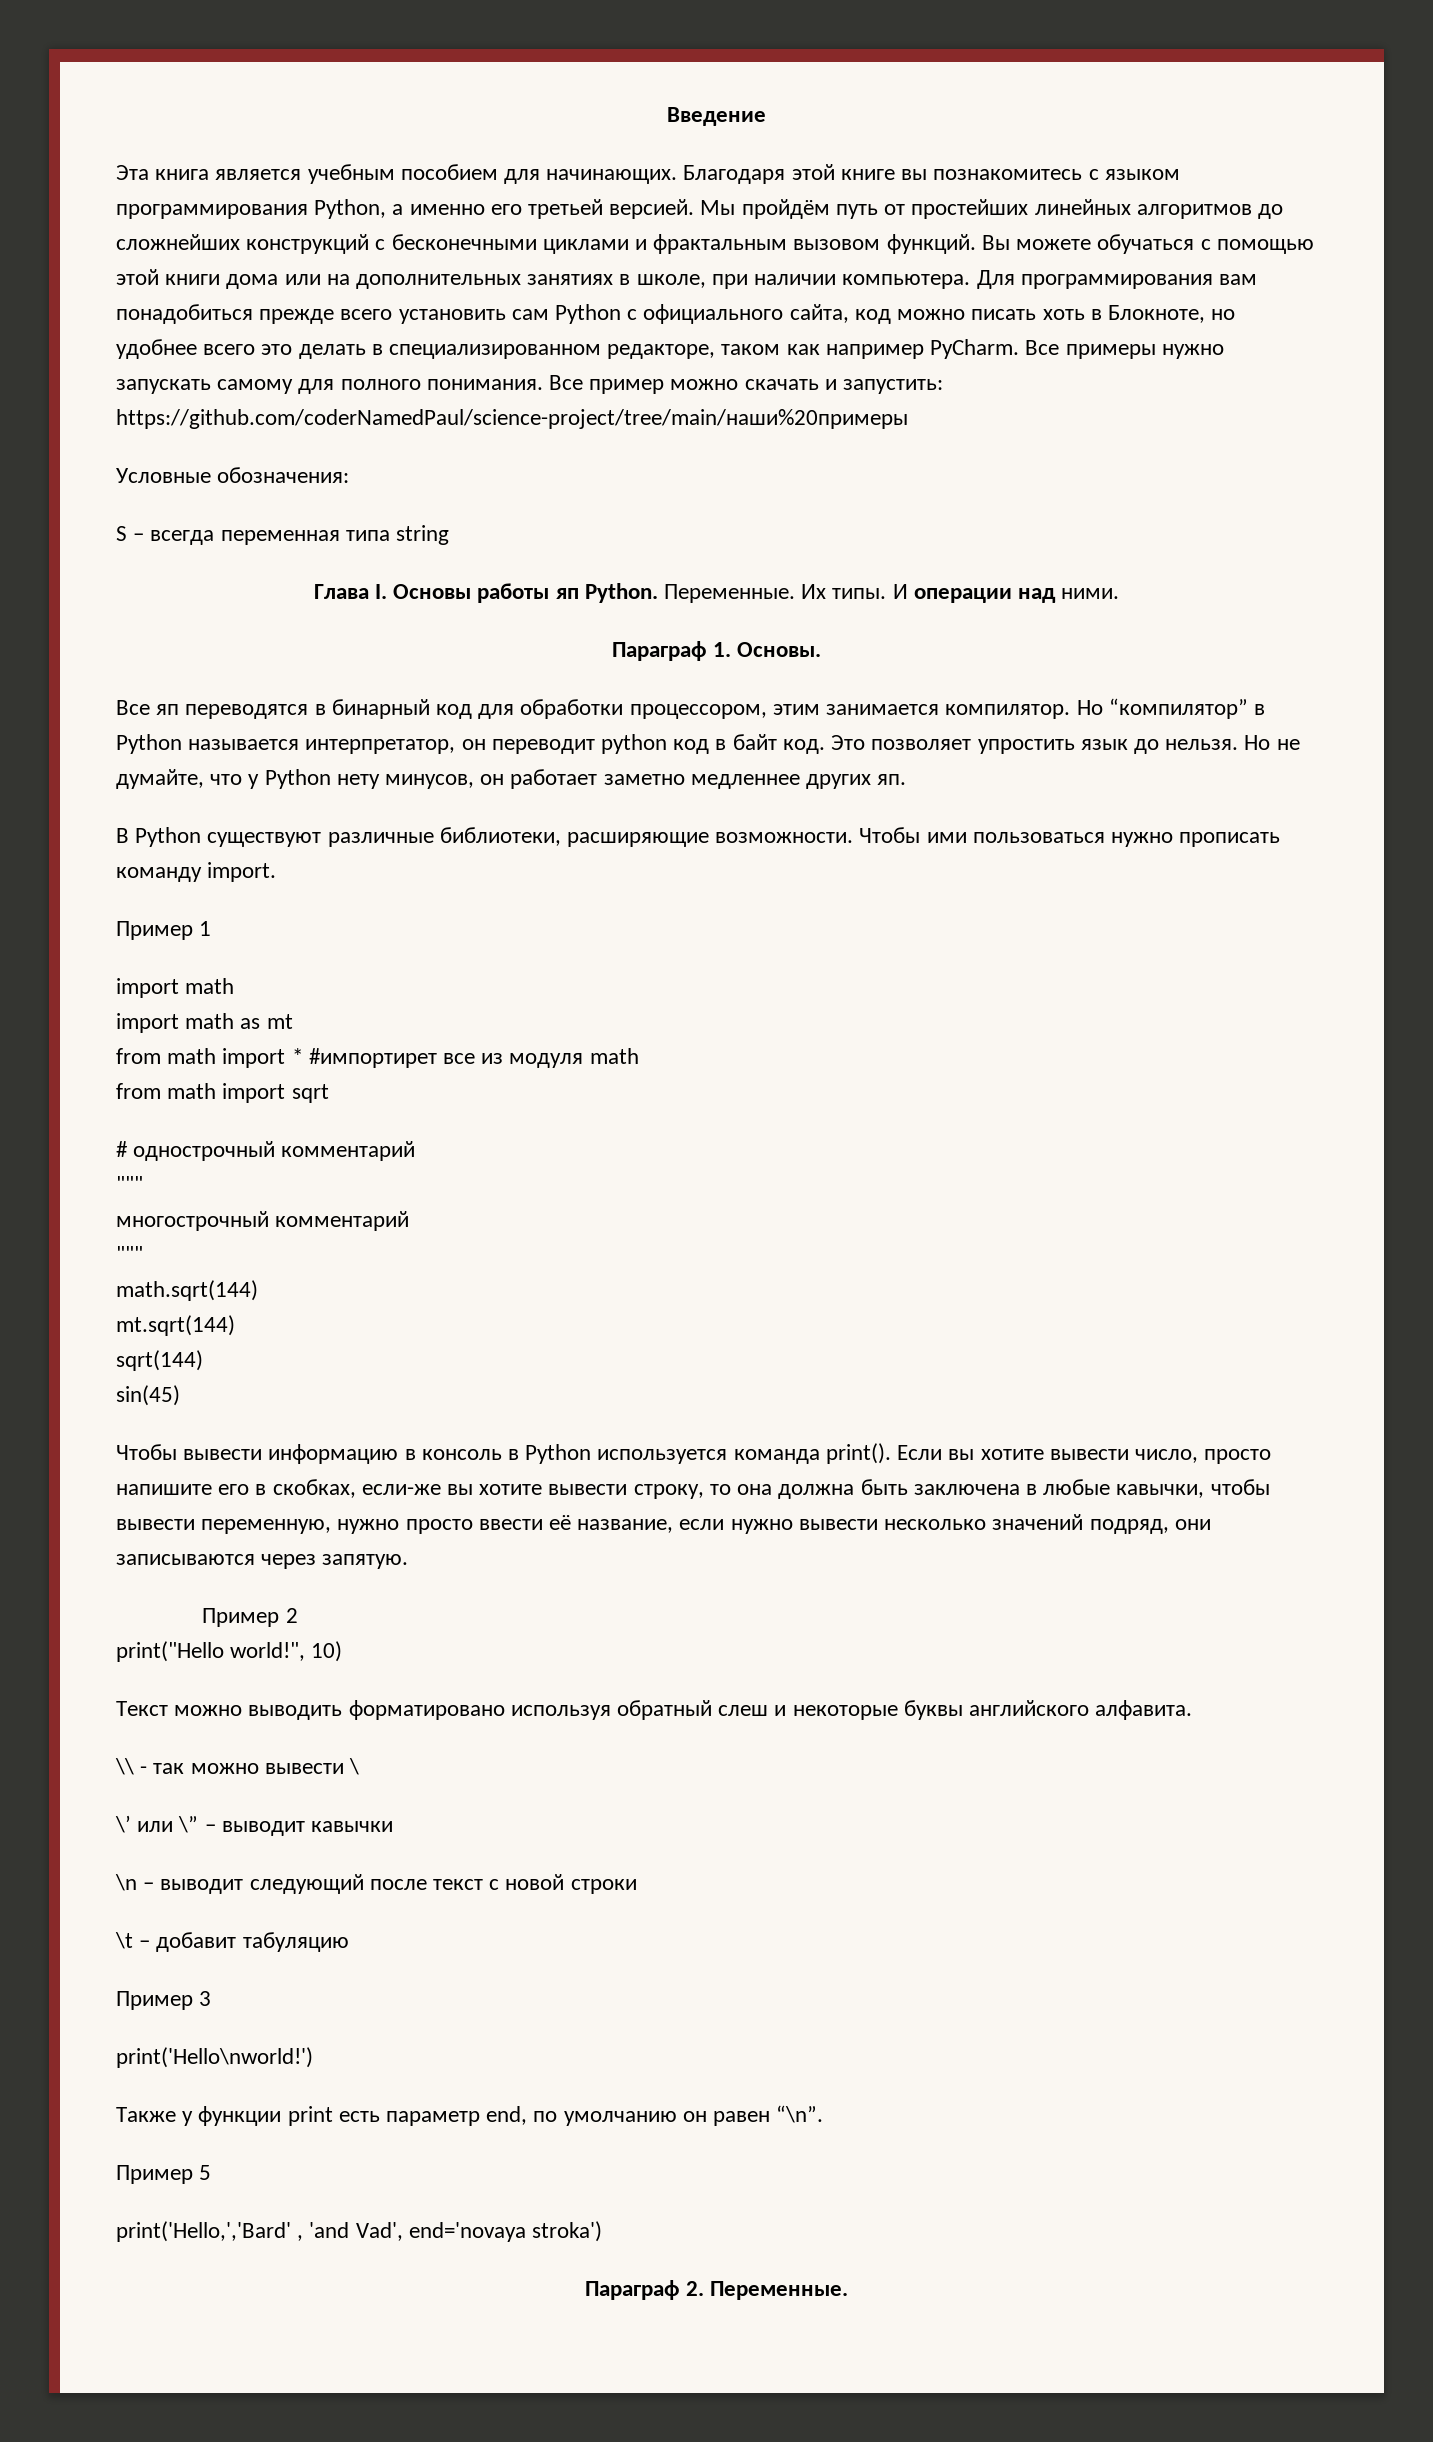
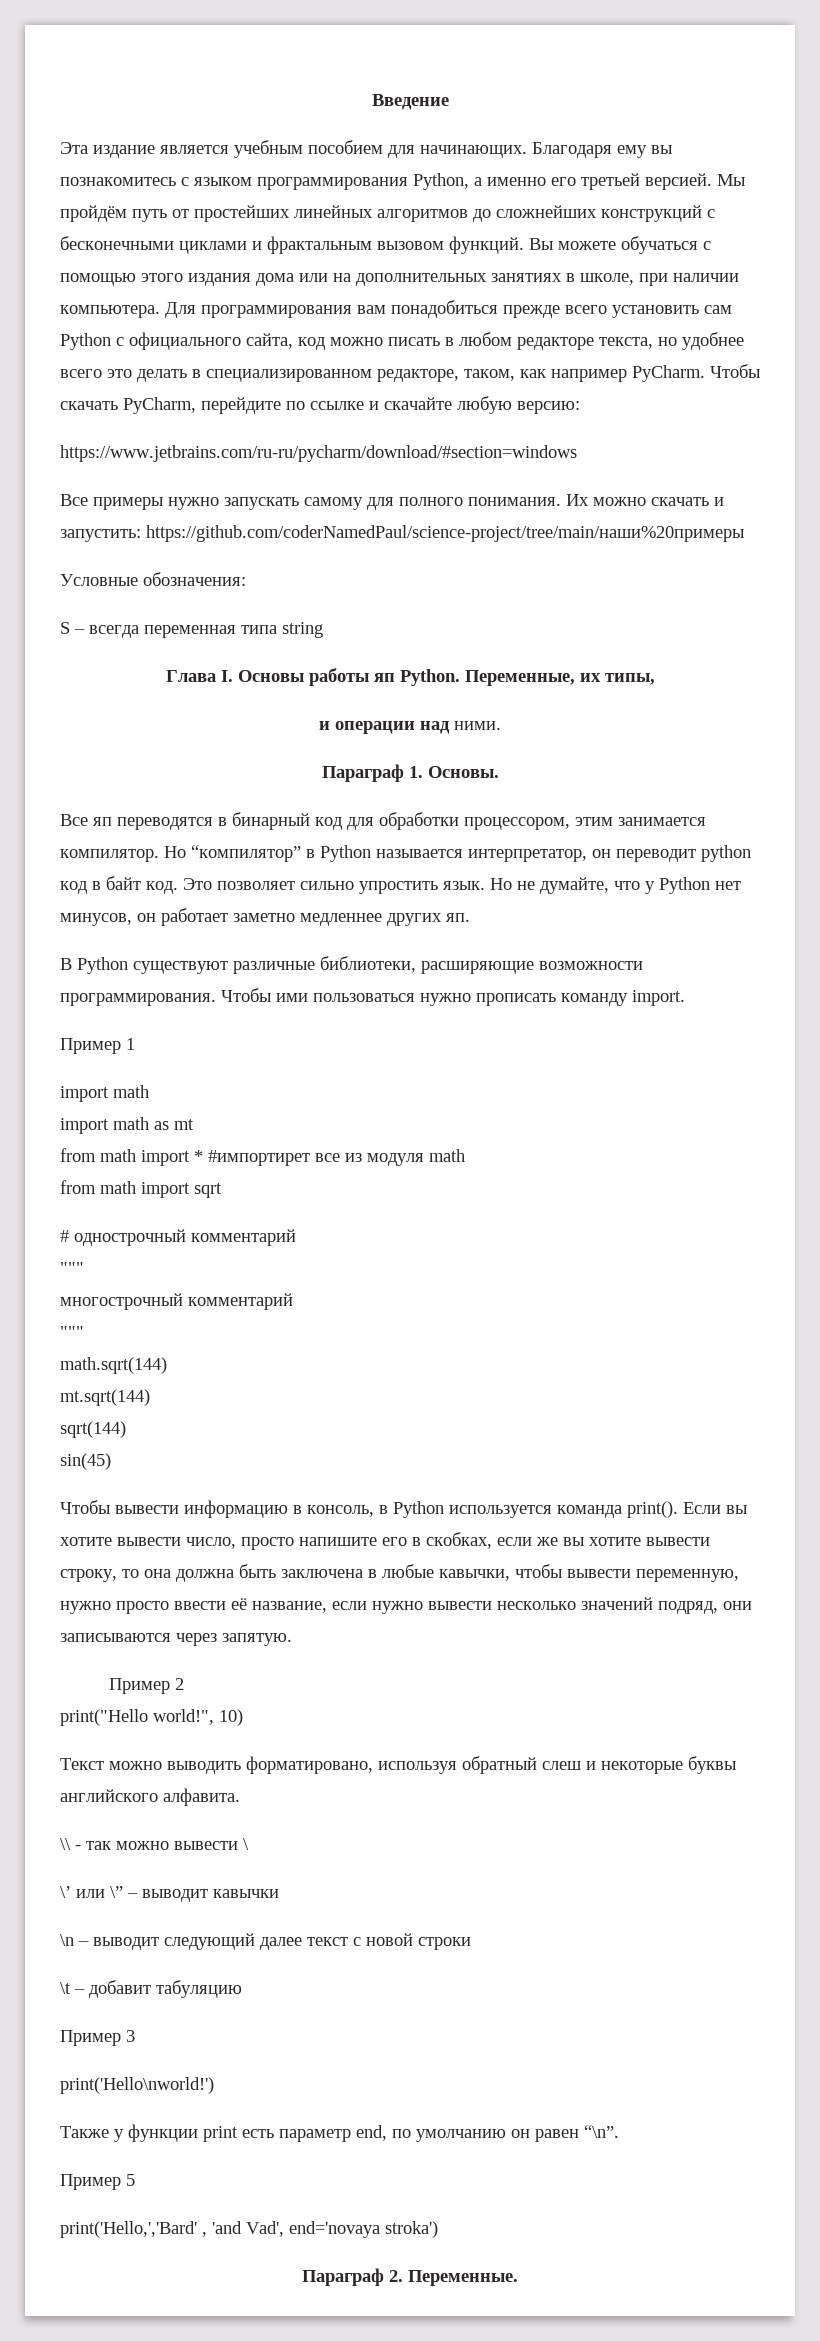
[155,169,210,180] книга -> [93,145,155,158] издание
[791,164,895,180] этой книге -> [617,145,647,158] ему
[116,269,221,285] этой книги -> [141,273,251,286] этого издания
[1042,305,1205,323] хоть в Блокноте, -> [445,332,653,350] в любом редакторе текста,
[721,344,781,355] таком -> [464,369,515,381] таком,
(1020, 349) none -> [710,364,760,378] [60,396,580,414] [60,445,577,462] Чтобы скачать PyCharm, перейдите по ссылке и скачайте любую версию: // https://www.jetbrains.com/ru-ru/pycharm/download/#section=windows //
[549,375,665,394] Все пример -> [566,494,589,506] Их
[663,584,908,603] Переменные. Их типы. И -> [464,670,655,686] [319,721,330,730] Переменные, их типы, // и
[977,739,1239,754] упростить язык до нельзя. -> [300,881,485,894] сильно упростить язык.
[336,774,380,789] нету -> [715,881,741,890] нет
[715,832,854,843] возможности. -> [539,961,643,970] [60,993,216,1006] возможности программирования.
[421,1449,502,1460] консоль -> [307,1505,374,1517] консоль,
[361,1484,441,1495] если-же -> [497,1537,558,1546] если же
[348,1700,505,1720] форматировано -> [246,1756,373,1774] форматировано,
[369,1879,427,1890] после -> [260,1937,302,1950] далее

